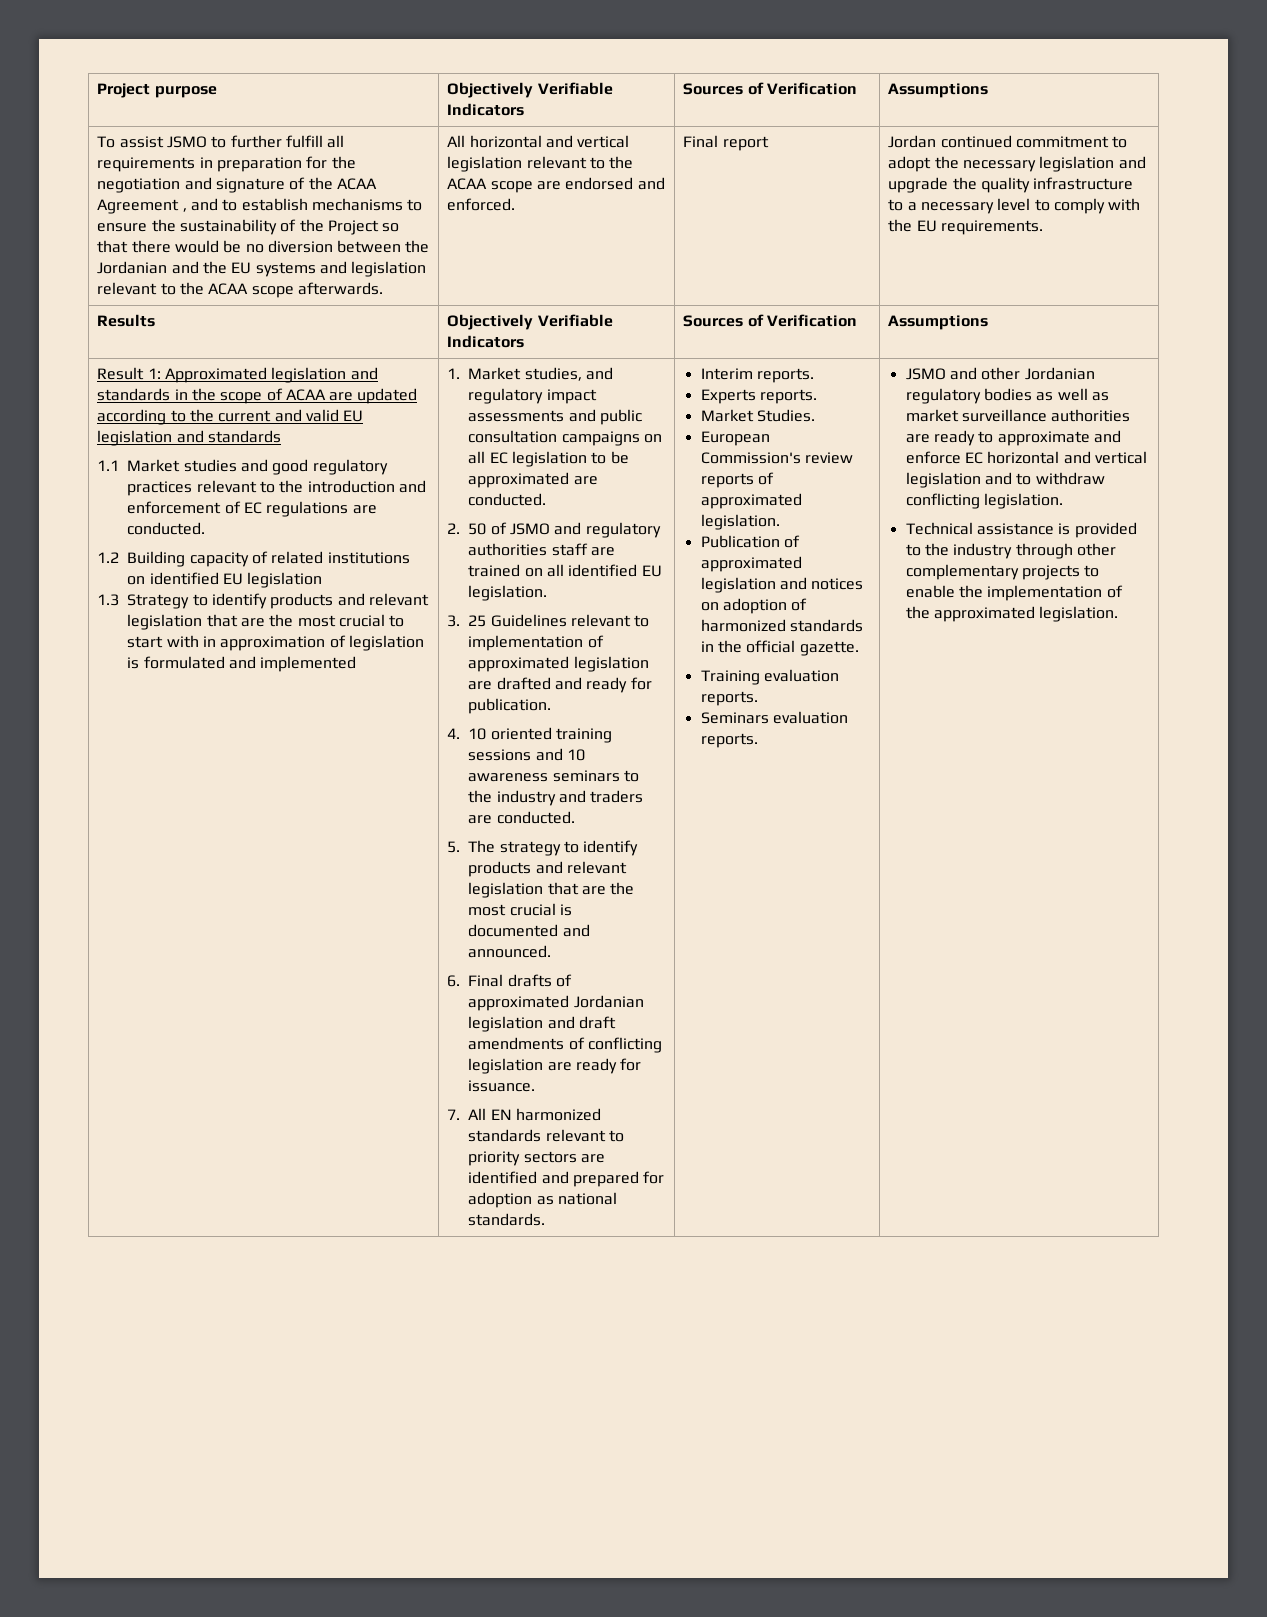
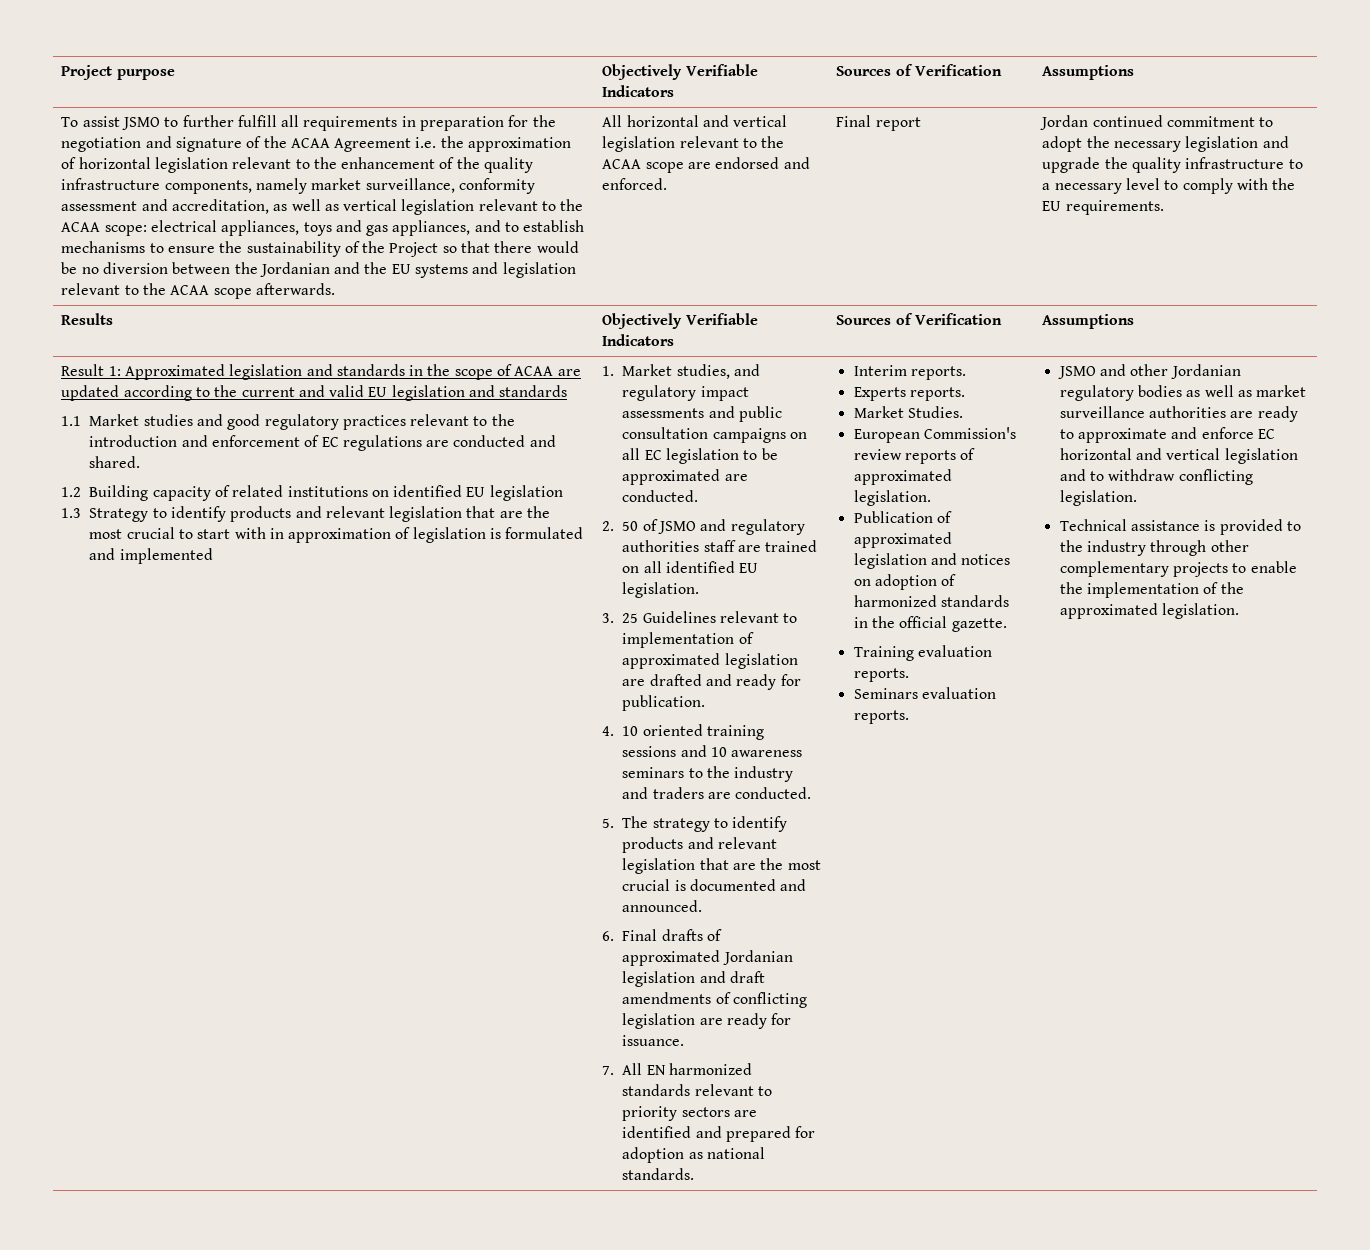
[182,208,187,212] , -> [415,136,572,152] [61,157,534,173] [61,178,535,194] [61,199,584,215] [61,220,471,236] i.e. the approximation of horizontal legislation relevant to the enhancement of the quality infrastructure components, namely market surveillance, conformity assessment and accreditation, as well as vertical legislation relevant to the ACAA scope: electrical appliances, toys and gas appliances,
[127,522,206,535] conducted. -> [453,435,556,447] [89,456,141,468] conducted and shared.

